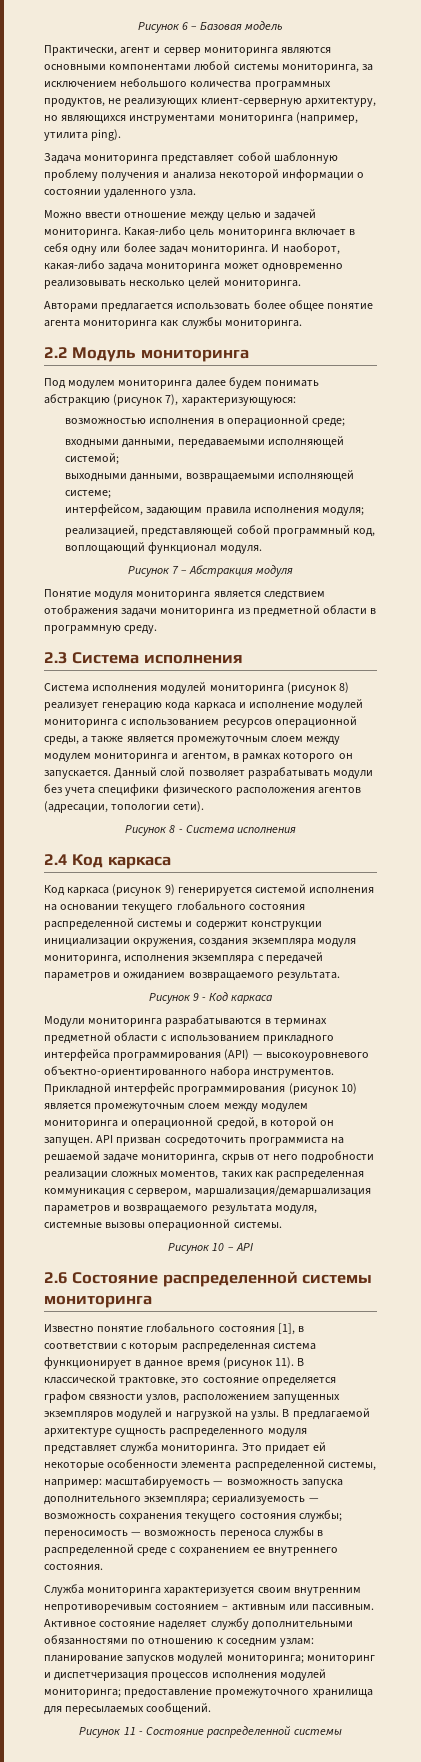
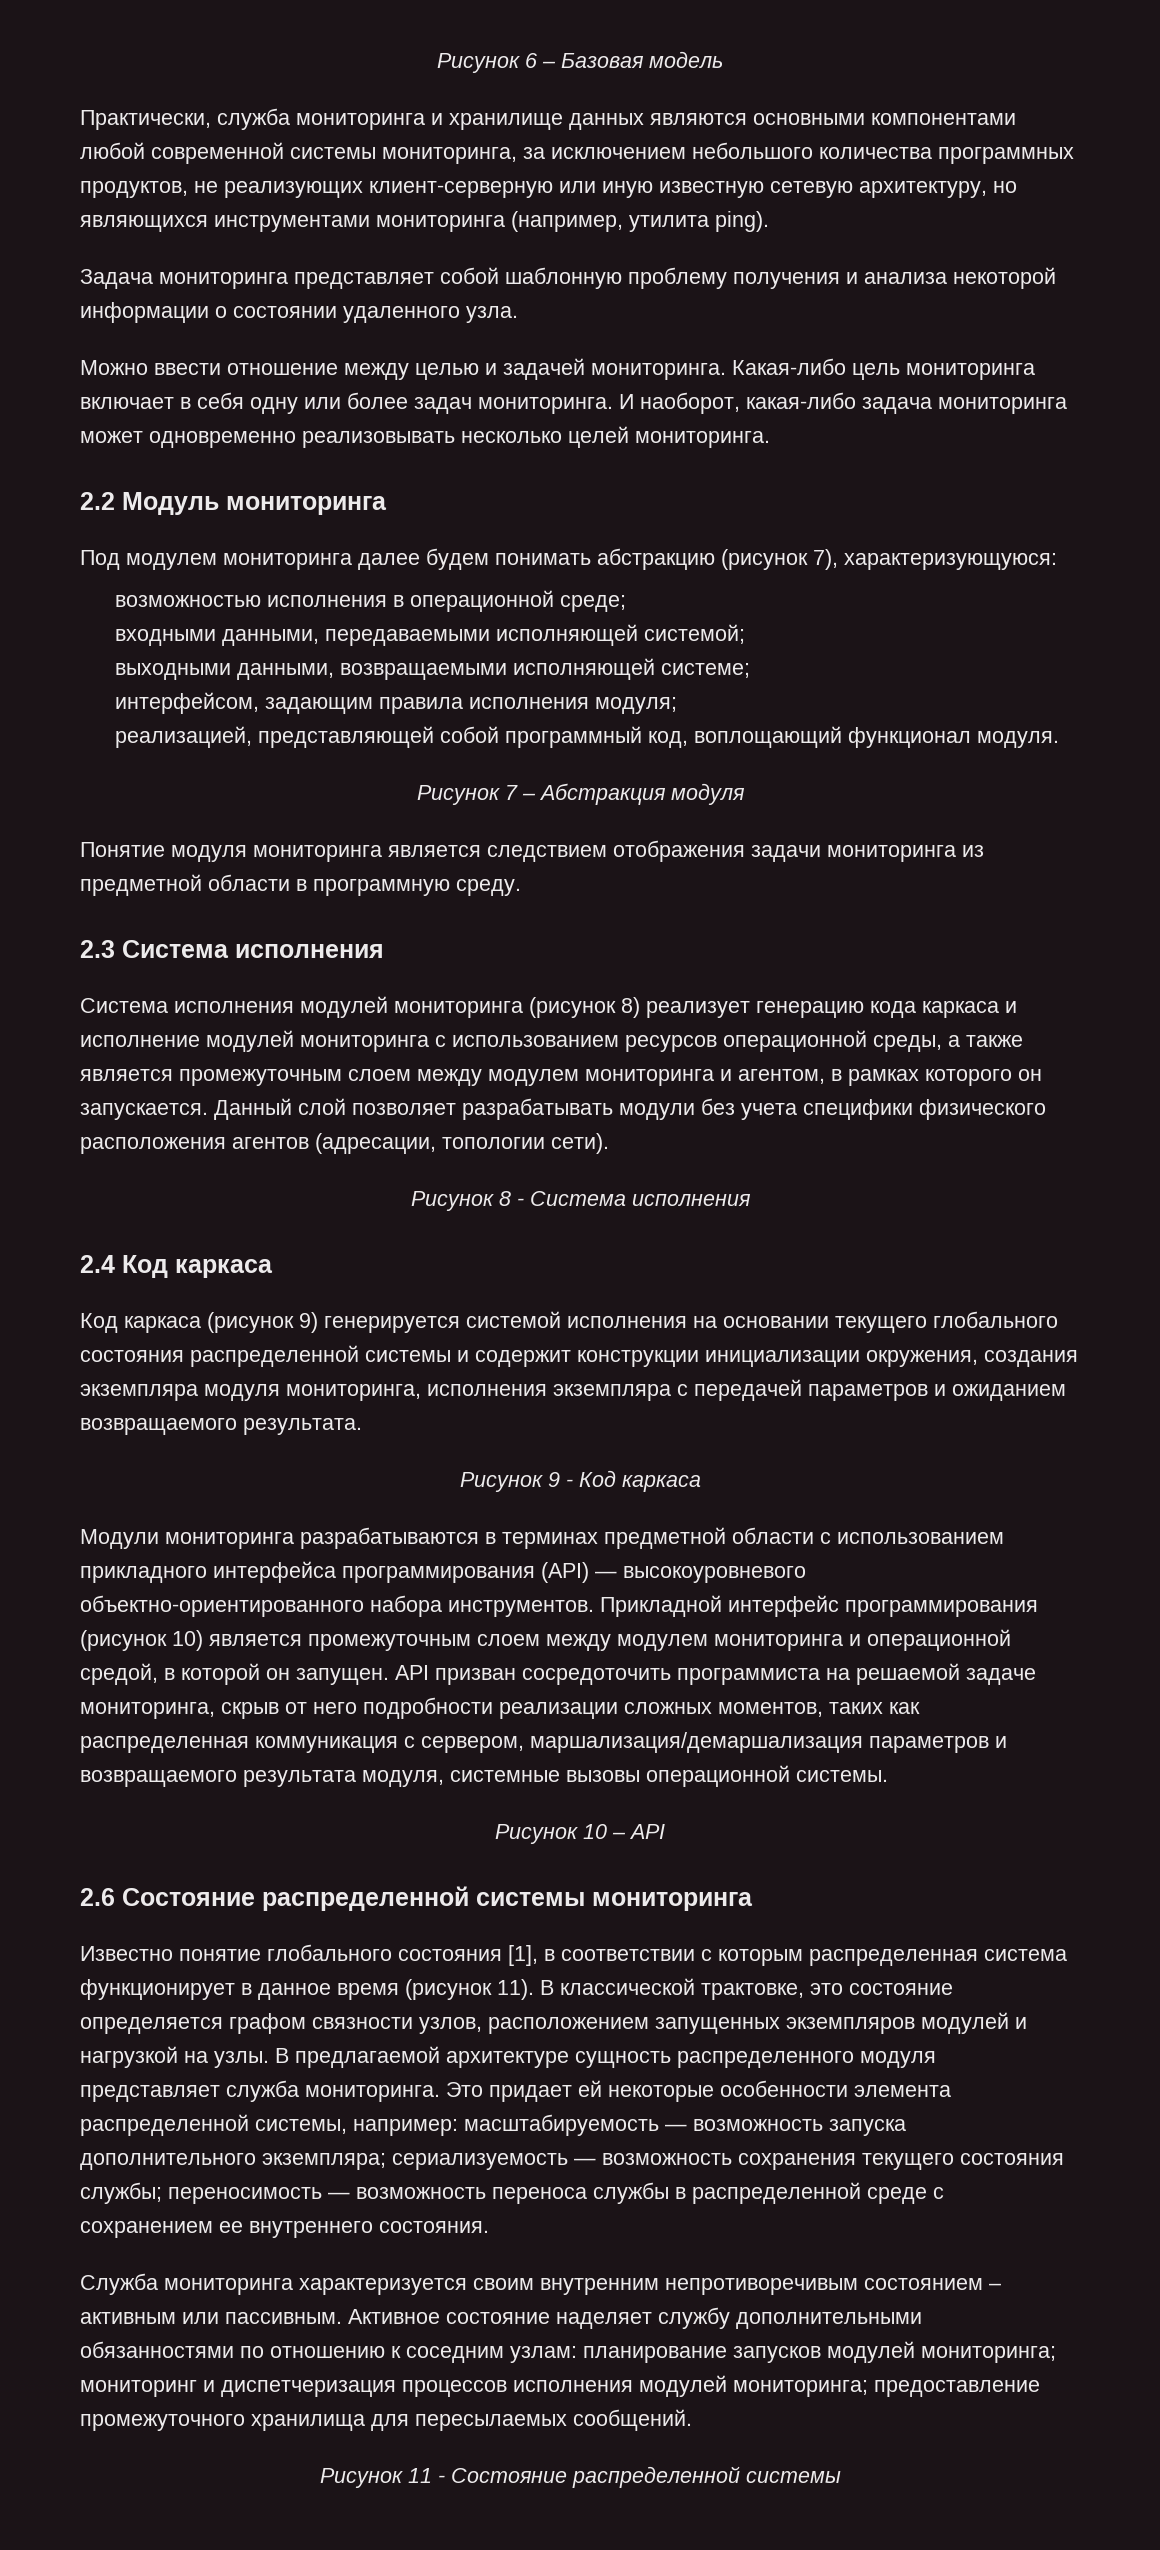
[120,47,278,56] агент и сервер мониторинга -> [217,108,644,130] служба мониторинга и хранилище данных
(231, 66) none -> [151,142,284,164] современной
(302, 102) none -> [559,181,853,198] или иную известную сетевую
[44,300,374,312] [44,317,302,329] // Авторами предлагается использовать более общее понятие агента мониторинга как службы мониторинга. -> (770, 439) none

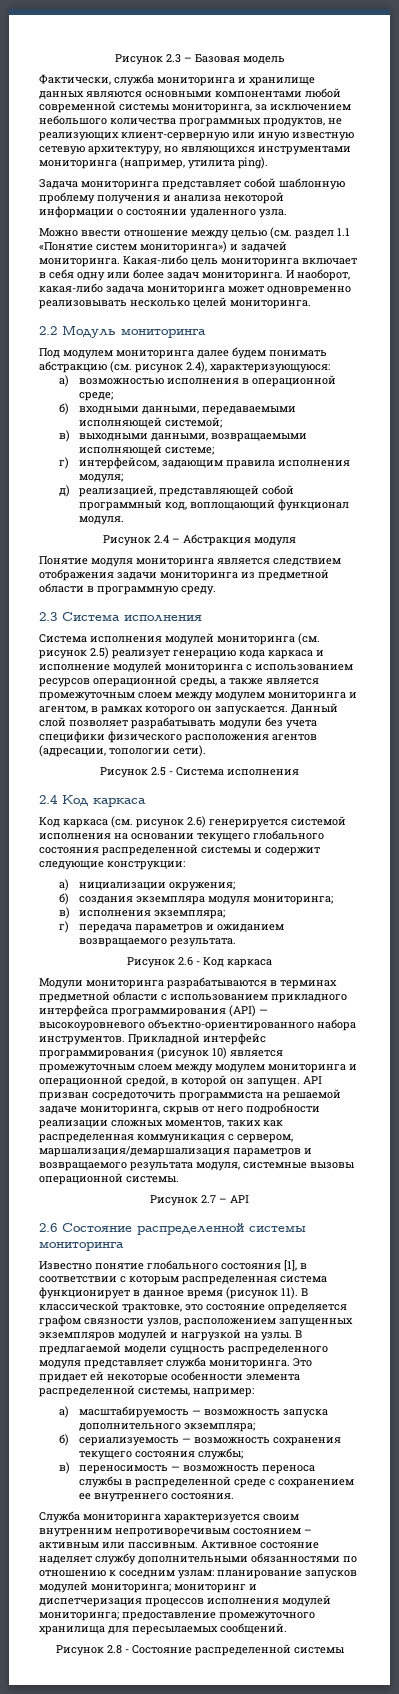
[437,53,537,73] Рисунок 6 -> [114,54,181,65] Рисунок 2.3
[80,110,211,130] Практически, -> [39,74,111,85] Фактически,
(479, 371) none -> [270,227,350,239] [39,241,227,253] (см. раздел 1.1 «Понятие систем мониторинга»)
[721,549,838,570] (рисунок 7), -> [110,361,207,373] (см. рисунок 2.4),
(1057, 561) none -> [59,375,70,387] а)
(626, 603) none -> [59,403,70,415] б)
(745, 634) none -> [59,430,71,442] в)
(750, 670) none -> [59,457,70,469] г)
(677, 705) none -> [59,485,71,497] д)
[504,785,518,800] 7 -> [154,535,169,543] 2.4
[529,997,640,1018] (рисунок 8) -> [298,633,320,645] [39,647,109,659] (см. рисунок 2.5)
[498,1191,511,1206] 8 -> [151,767,166,776] 2.5
[207,1312,318,1333] (рисунок 9) -> [111,816,206,828] (см. рисунок 2.6)
[577,1350,1078,1367] [80,1379,802,1401] конструкции инициализации окружения, создания экземпляра модуля мониторинга, исполнения экземпляра с передачей -> [39,861,185,870] [59,879,236,891] [59,893,334,905] [59,907,226,919] [59,921,133,933] следующие конструкции: // а) нициализации окружения; // б) создания экземпляра модуля мониторинга; // в) исполнения экземпляра; // г) передача
[547,1472,560,1487] 9 -> [178,957,193,966] 2.6
[583,1824,607,1839] 10 -> [201,1195,216,1203] 2.7
[446,2051,569,2068] архитектуре -> [124,1346,167,1354] модели
(458, 2127) none -> [59,1406,70,1418] // а)
(386, 2161) none -> [59,1434,70,1446] // б)
(162, 2193) none -> [59,1462,71,1474] // в)
[407,2468,432,2483] 11 -> [106,1645,122,1654] 2.8

